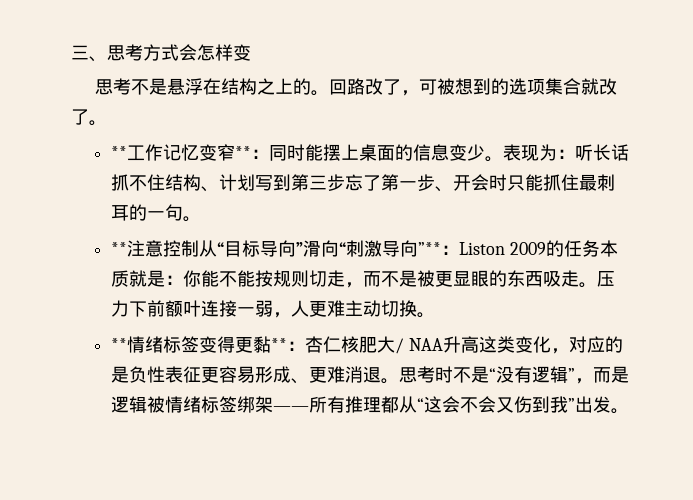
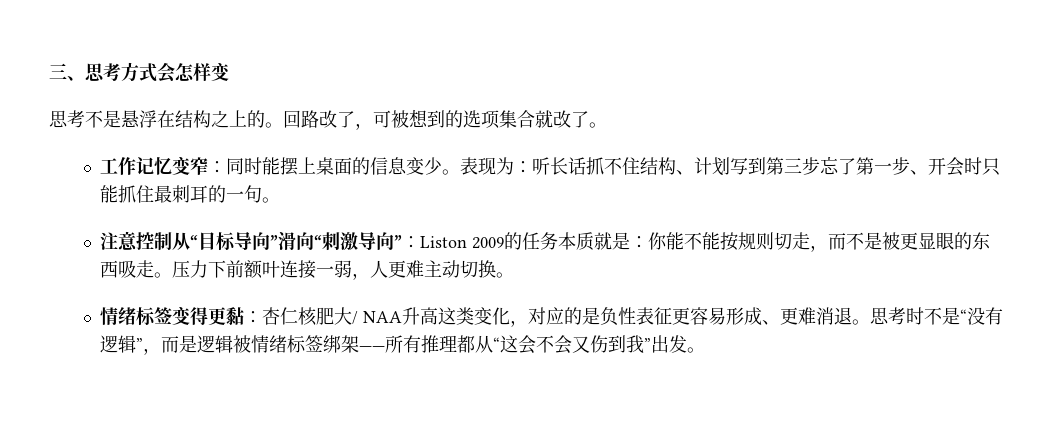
[111,146,128,159] ** -> (607, 125) none
[235,146,252,159] ** -> (209, 166) none
[111,242,128,255] ** -> (281, 200) none
[418,242,442,255] ”** -> [394,235,403,248] ”
[111,338,128,351] ** -> (515, 275) none
[271,338,288,351] ** -> (245, 316) none

